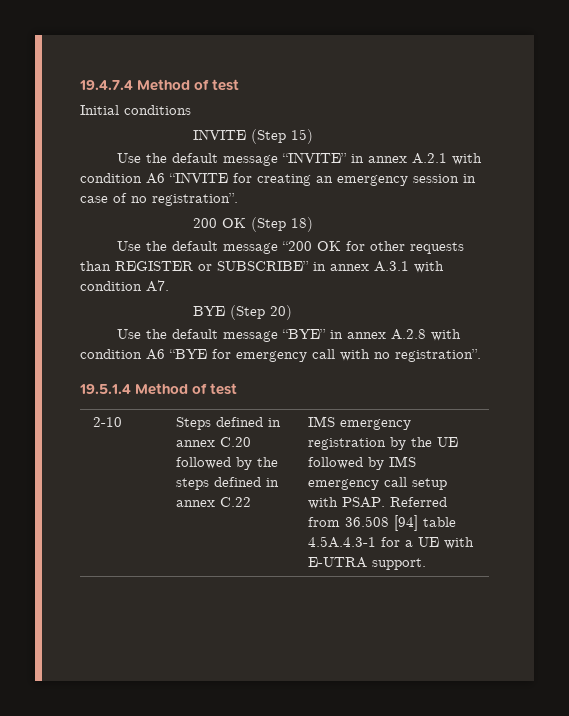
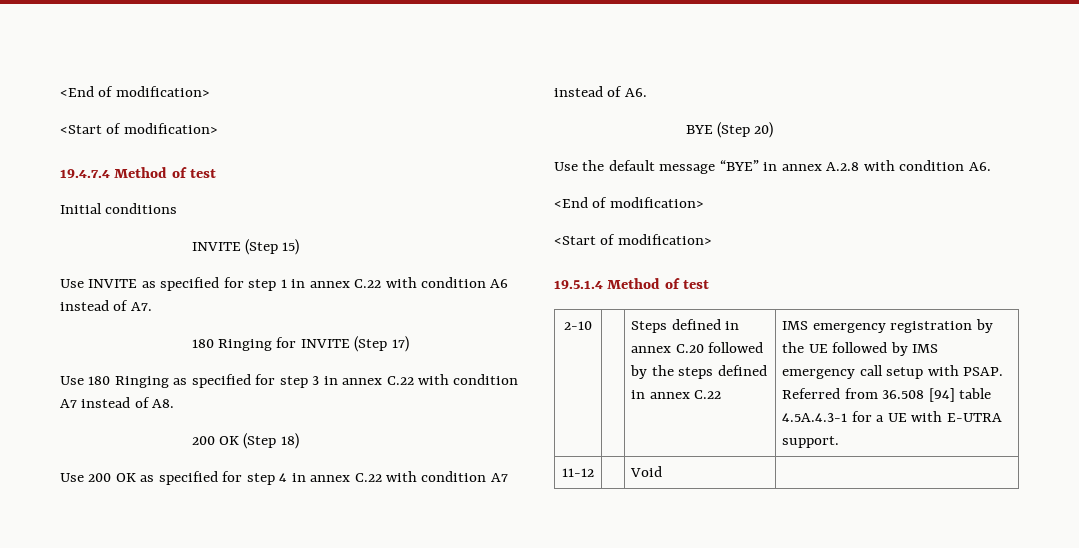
(79, 85) none -> [60,86,210,97] [60,123,218,134] <End of modification> // <Start of modification> //
[145,152,482,166] [80,172,476,186] [80,193,238,206] the default message “INVITE” in annex A.2.1 with condition A6 “INVITE for creating an emergency session in case of no registration”. -> [88,277,509,291] [60,300,152,311] [191,336,409,352] [60,374,519,388] [60,397,175,408] INVITE as specified for step 1 in annex C.22 with condition A6 instead of A7. // 180 Ringing for INVITE (Step 17) // Use 180 Ringing as specified for step 3 in annex C.22 with condition A7 instead of A8.
[145,241,464,254] [80,261,444,273] [80,280,169,292] the default message “200 OK for other requests than REGISTER or SUBSCRIBE” in annex A.3.1 with condition A7. -> [88,471,508,485] [554,86,647,97] 200 OK as specified for step 4 in annex C.22 with condition A7 instead of A6.
[146,349,481,362] A6 “BYE for emergency call with no registration”. -> [968,162,991,171] [554,197,704,208] [554,234,712,245] A6. // <End of modification> // <Start of modification>
(426, 564) none -> [562,468,594,477] [630,466,663,477] // 11-12 | | Void |

